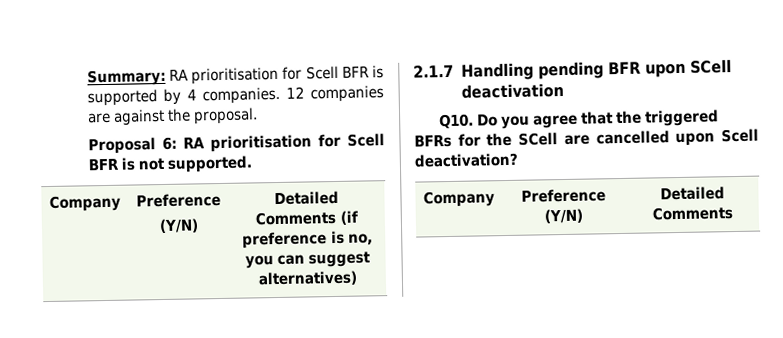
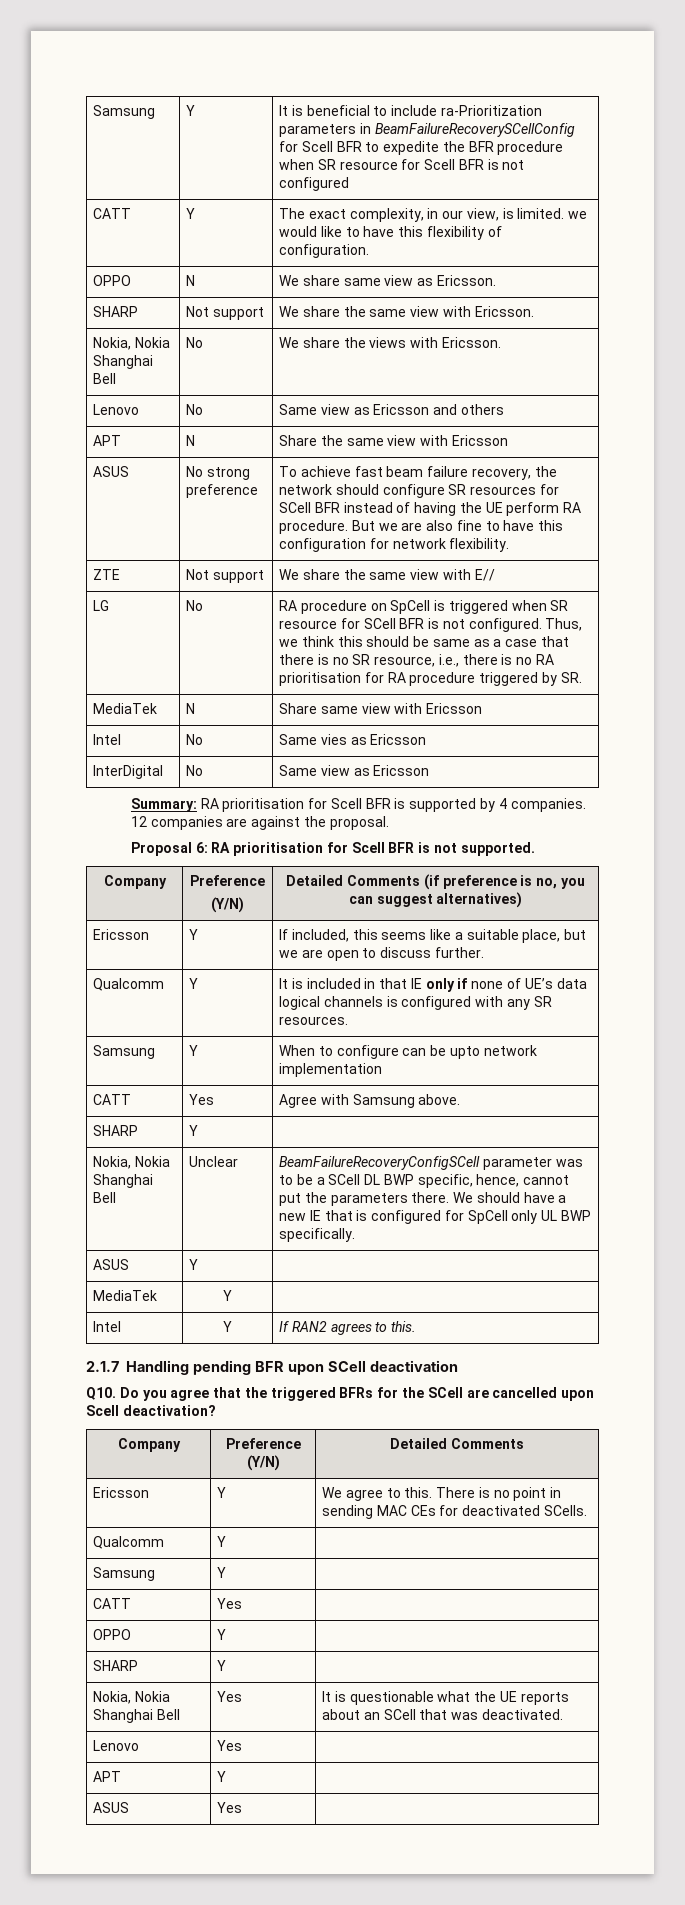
(86, 77) none -> [93,105,156,119] [186,105,196,116] [279,105,542,116] [279,123,575,137] [279,141,564,155] [279,159,525,170] [279,177,350,191] [93,208,132,219] [186,208,196,219] [279,208,588,222] [279,226,502,240] [279,244,370,258] [93,275,132,286] [186,275,196,286] [279,275,496,286] [93,306,139,317] [186,306,264,320] [279,306,534,317] [93,337,170,350] [93,355,154,369] [93,373,117,384] [186,337,204,348] [279,337,501,348] [93,404,140,415] [186,404,204,415] [279,404,504,415] [93,435,122,446] [186,435,196,446] [279,435,508,446] [93,466,130,477] [186,466,250,480] [186,484,259,498] [279,466,557,480] [279,484,559,498] [279,502,582,516] [279,520,564,534] [279,538,510,552] [93,569,121,580] [186,569,264,583] [279,569,495,581] [93,600,110,611] [186,600,204,611] [279,600,569,614] [279,618,583,632] [279,636,570,647] [279,654,555,667] [279,672,582,686] [93,703,158,714] [186,703,196,714] [279,703,483,714] [93,734,122,745] [186,734,204,745] [279,734,427,745] [93,765,164,779] [186,765,204,776] [279,765,430,776] Samsung | Y | It is beneficial to include ra-Prioritization parameters in BeamFailureRecoverySCellConfig for Scell BFR to expedite the BFR procedure when SR resource for Scell BFR is not configured // CATT | Y | The exact complexity, in our view, is limited. we would like to have this flexibility of configuration. // OPPO | N | We share same view as Ericsson. // SHARP | Not support | We share the same view with Ericsson. // Nokia, Nokia Shanghai Bell | No | We share the views with Ericsson. // Lenovo | No | Same view as Ericsson and others // APT | N | Share the same view with Ericsson // ASUS | No strong preference | To achieve fast beam failure recovery, the network should configure SR resources for SCell BFR instead of having the UE perform RA procedure. But we are also fine to have this configuration for network flexibility. // ZTE | Not support | We share the same view with E// // LG | No | RA procedure on SpCell is triggered when SR resource for SCell BFR is not configured. Thus, we think this should be same as a case that there is no SR resource, i.e., there is no RA prioritisation for RA procedure triggered by SR. // MediaTek | N | Share same view with Ericsson // Intel | No | Same vies as Ericsson // InterDigital | No | Same view as Ericsson //
(358, 278) none -> [93,929,150,940] [189,929,199,940] [279,929,587,943] [279,947,484,961] [93,978,165,991] [189,978,199,989] [279,978,587,992] [279,996,552,1010] [279,1016,349,1025] [93,1045,156,1059] [189,1045,199,1056] [279,1045,537,1059] [279,1063,383,1077] [93,1094,132,1105] [189,1094,215,1105] [279,1094,461,1108] [93,1125,139,1136] [189,1125,199,1136] [93,1156,170,1169] [93,1174,154,1188] [93,1192,117,1203] [189,1156,239,1167] [279,1156,583,1170] [279,1174,570,1188] [279,1192,567,1206] [279,1210,592,1224] [279,1228,356,1242] [93,1259,130,1270] [189,1259,199,1270] [93,1290,158,1301] [223,1290,232,1301] [93,1321,122,1332] [223,1321,232,1332] [279,1321,417,1335] // Ericsson | Y | If included, this seems like a suitable place, but we are open to discuss further. // Qualcomm | Y | It is included in that IE only if none of UE’s data logical channels is configured with any SR resources. // Samsung | Y | When to configure can be upto network implementation // CATT | Yes | Agree with Samsung above. // SHARP | Y | // Nokia, Nokia Shanghai Bell | Unclear | BeamFailureRecoveryConfigSCell parameter was to be a SCell DL BWP specific, hence, cannot put the parameters there. We should have a new IE that is configured for SpCell only UL BWP specifically. // ASUS | Y | // MediaTek | Y | // Intel | Y | If RAN2 agrees to this.
(733, 213) none -> [93,1487,150,1498] [217,1487,227,1498] [322,1487,562,1501] [322,1505,587,1519] [93,1536,165,1549] [217,1536,227,1547] [93,1567,156,1581] [217,1567,227,1578] [93,1598,132,1609] [217,1598,243,1609] [93,1629,132,1640] [217,1629,227,1640] [93,1660,139,1671] [217,1660,227,1671] [93,1691,170,1704] [93,1709,180,1723] [217,1691,243,1702] [322,1691,569,1705] [322,1709,563,1720] [93,1740,140,1751] [217,1740,243,1751] [93,1771,122,1782] [217,1771,227,1782] [93,1802,130,1813] [217,1802,243,1813] // Ericsson | Y | We agree to this. There is no point in sending MAC CEs for deactivated SCells. // Qualcomm | Y | // Samsung | Y | // CATT | Yes | // OPPO | Y | // SHARP | Y | // Nokia, Nokia Shanghai Bell | Yes | It is questionable what the UE reports about an SCell that was deactivated. // Lenovo | Yes | // APT | Y | // ASUS | Yes |

